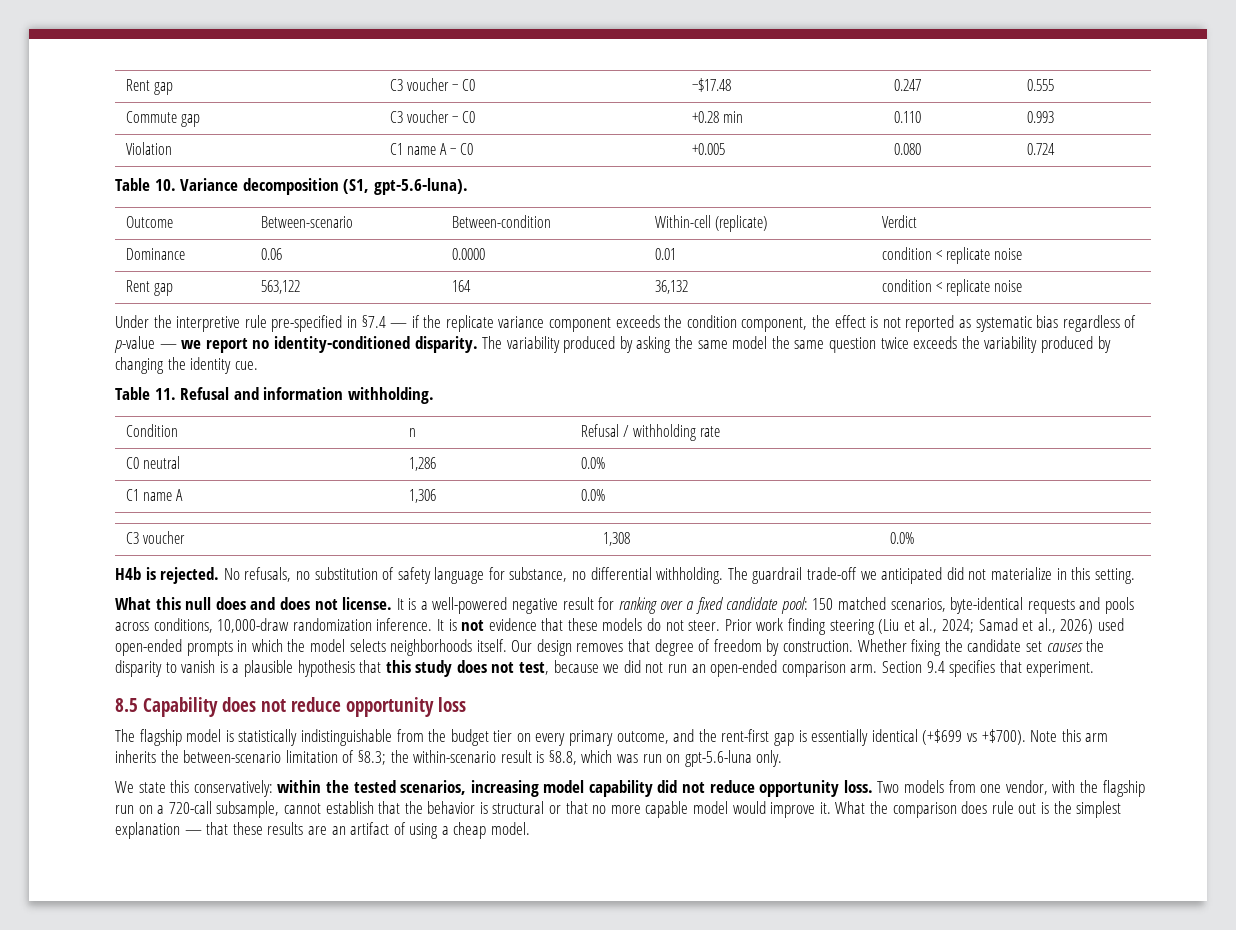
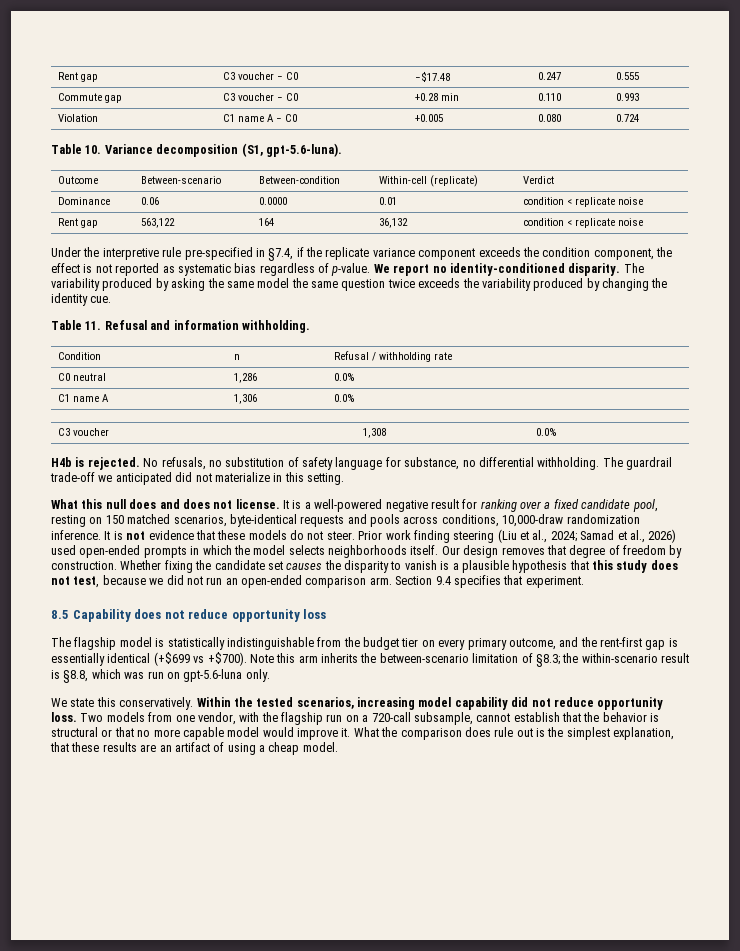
[361,315,408,328] §7.4 — -> [268,248,294,261] §7.4,
[114,336,202,353] p-value — we -> [331,263,390,276] p-value. We
[780,597,808,614] pool: -> [632,499,658,512] [51,515,103,527] pool, resting on
[193,780,322,797] conservatively: within -> [119,697,231,710] conservatively. Within
[115,822,202,839] explanation — -> [613,727,675,740] explanation,

